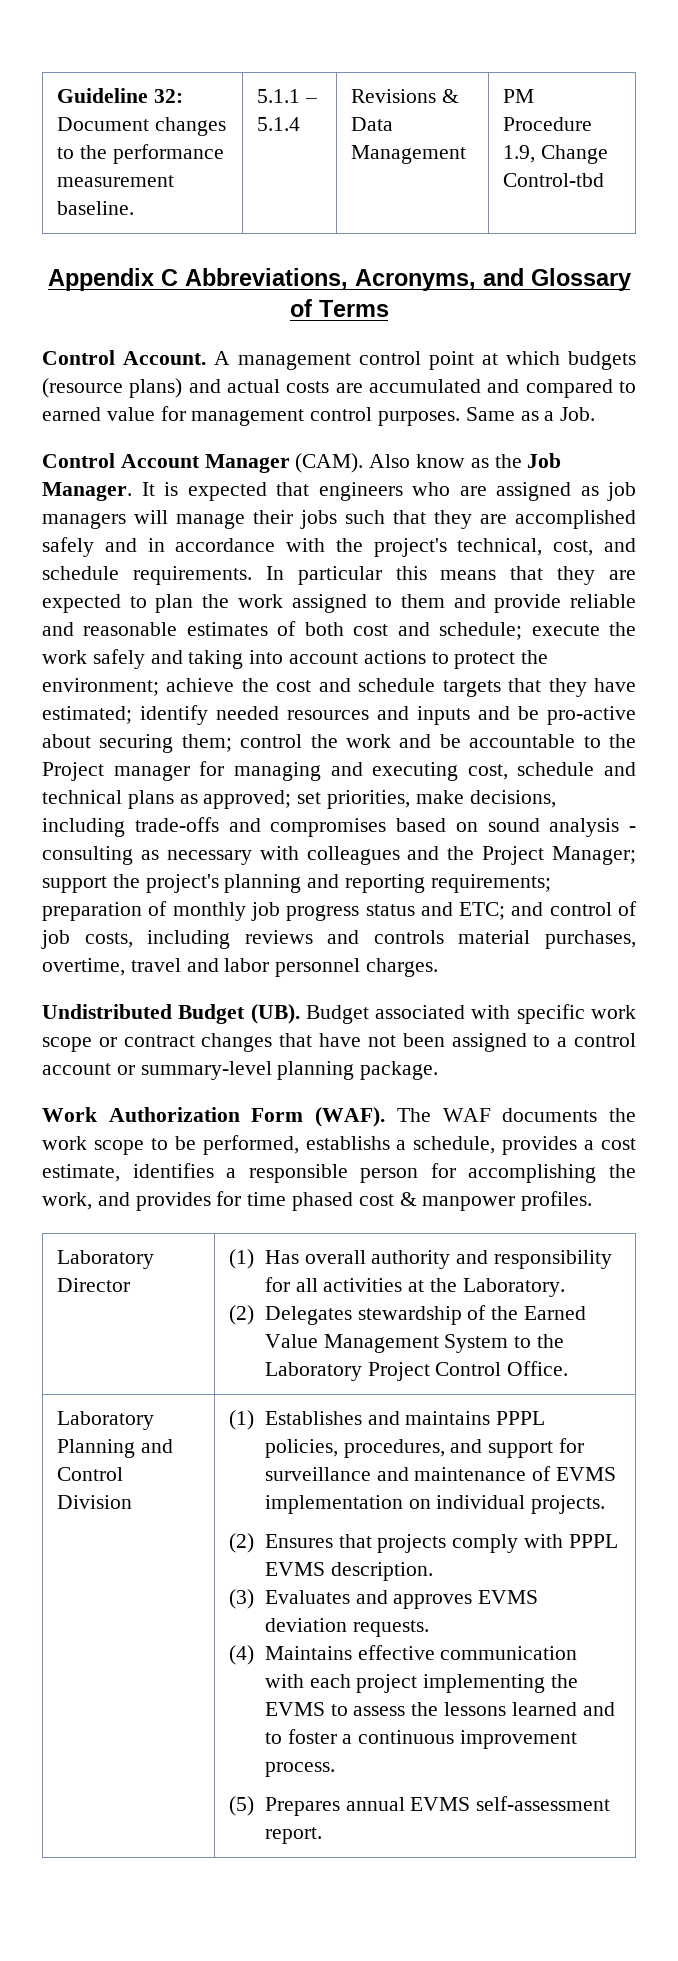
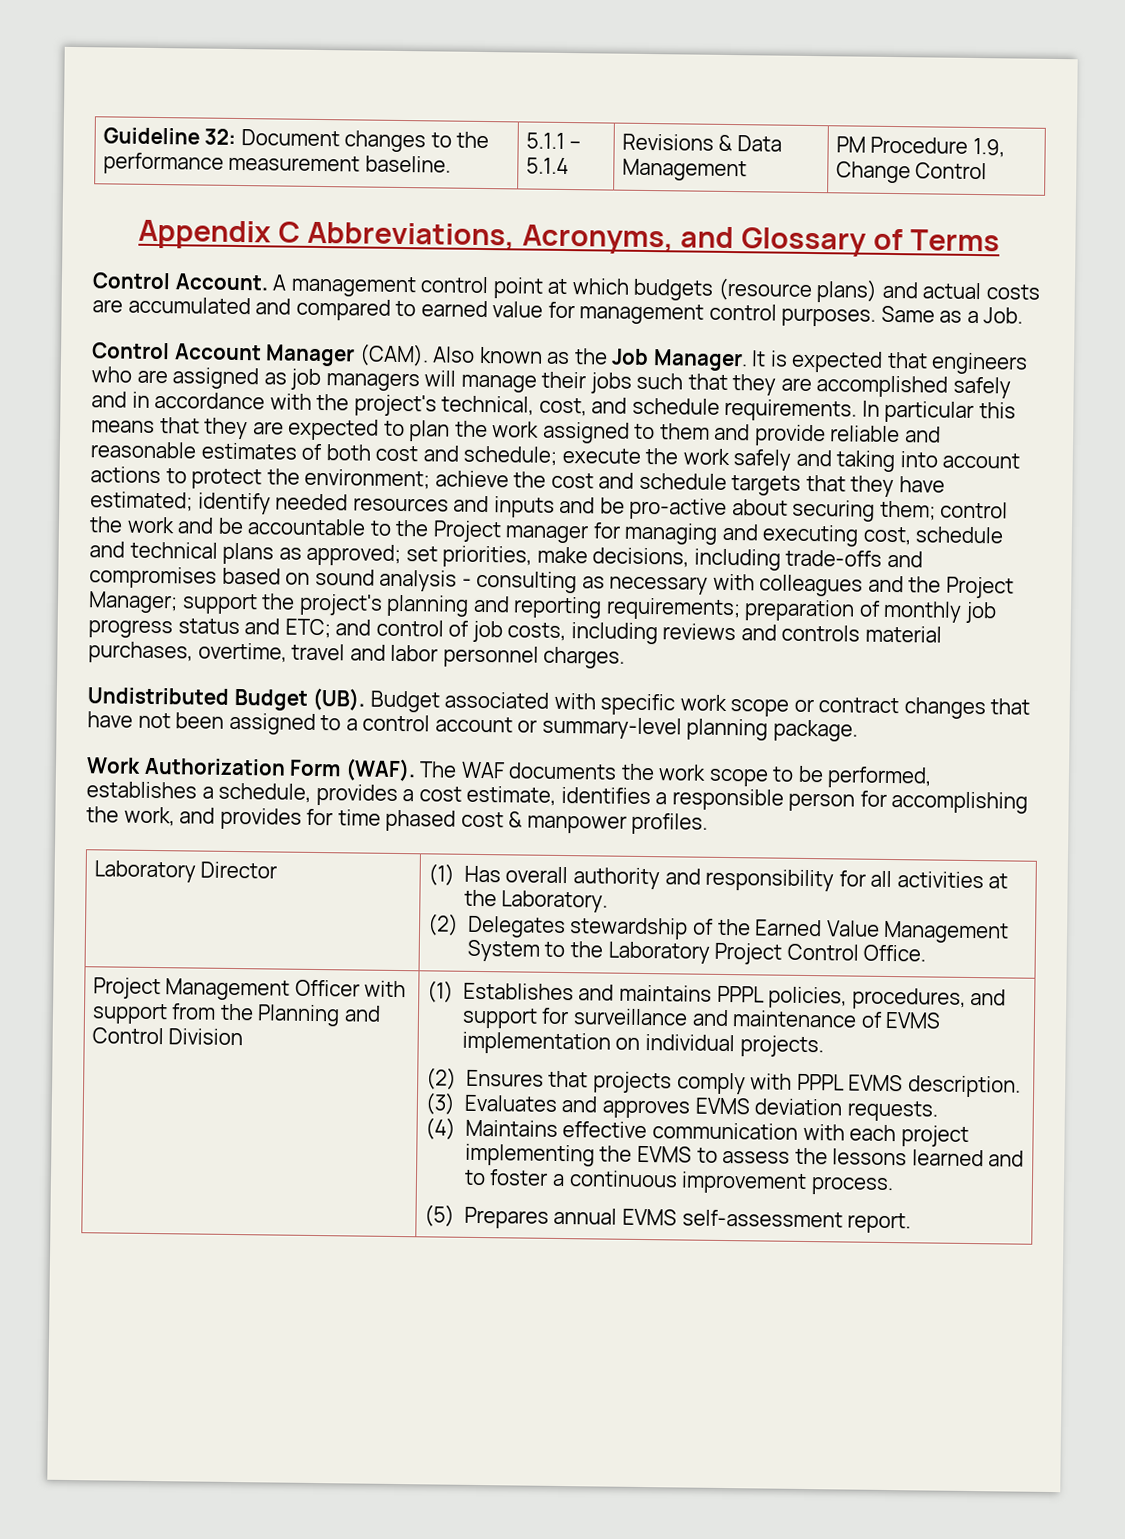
[503,173,605,187] Control-tbd -> [915,162,988,180] Control
[416,454,466,468] know -> [478,346,543,364] known
[305,1136,390,1150] establishs -> [86,781,197,799] establishes
[57,1411,155,1430] Laboratory -> [92,977,407,1001] [91,1003,254,1025] Project Management Officer with support from the

